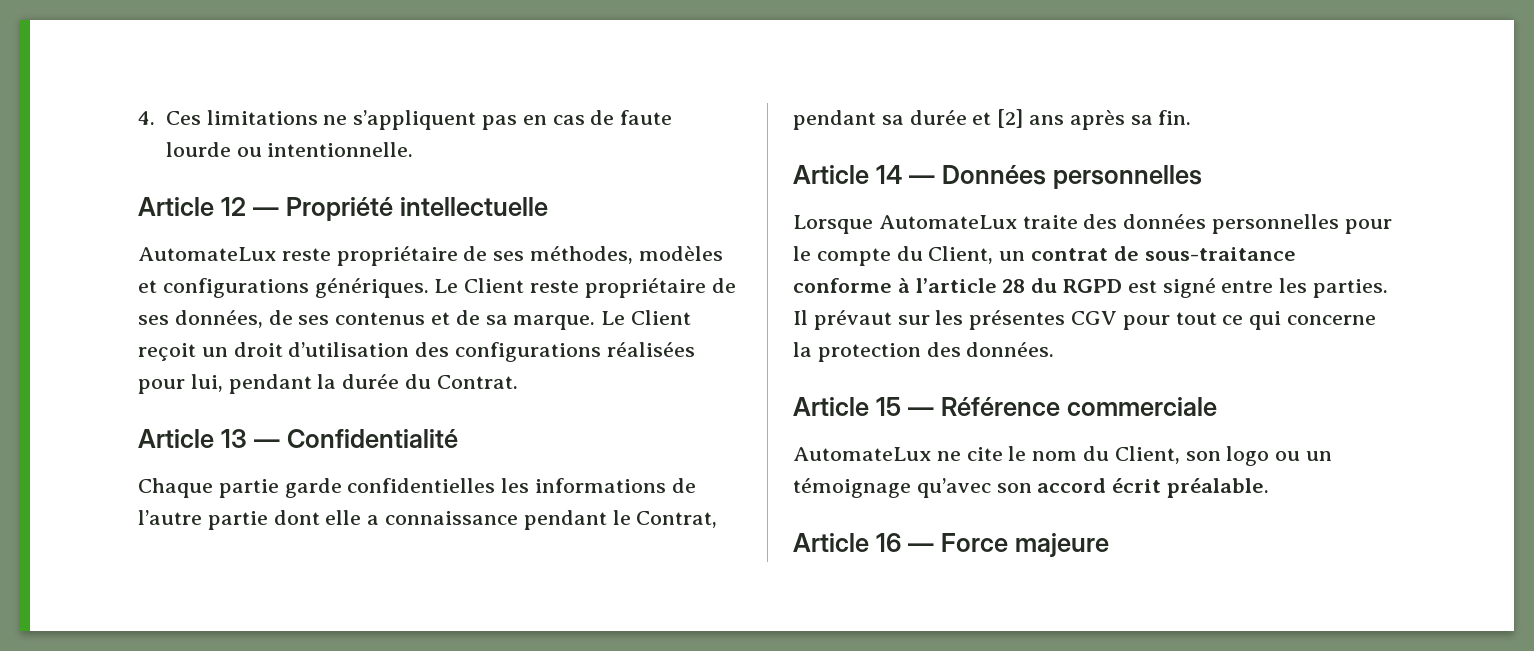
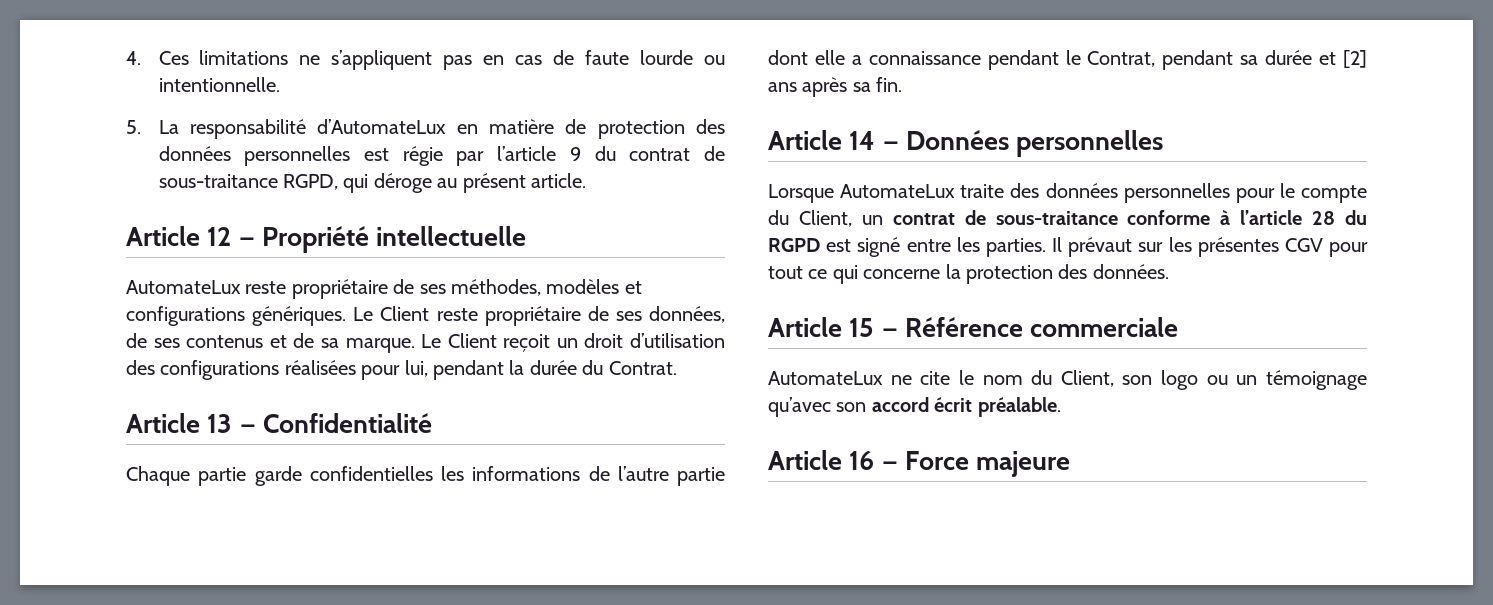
(414, 149) none -> [126,119,726,139] [158,146,726,166] [158,173,586,193] // 5. La responsabilité d’AutomateLux en matière de protection des données personnelles est régie par l’article 9 du contrat de sous-traitance RGPD, qui déroge au présent article.

